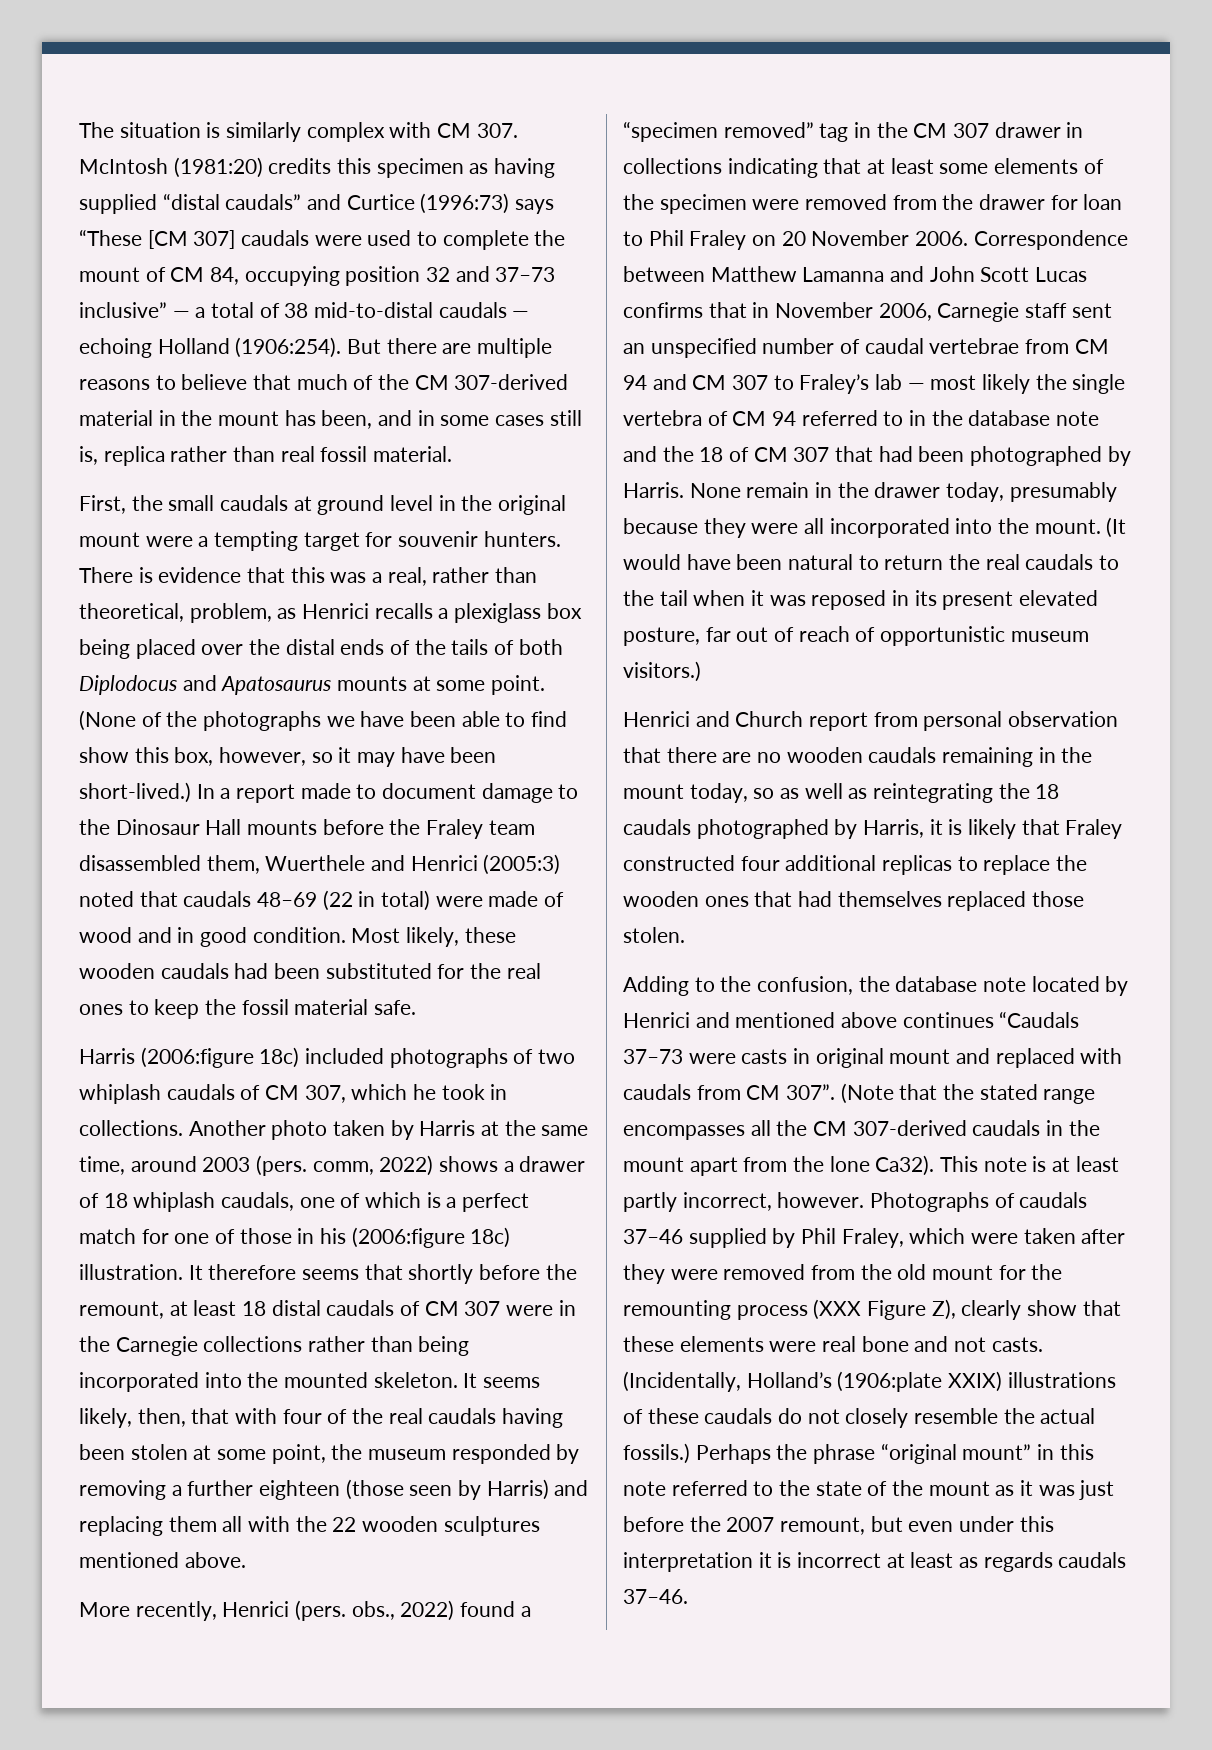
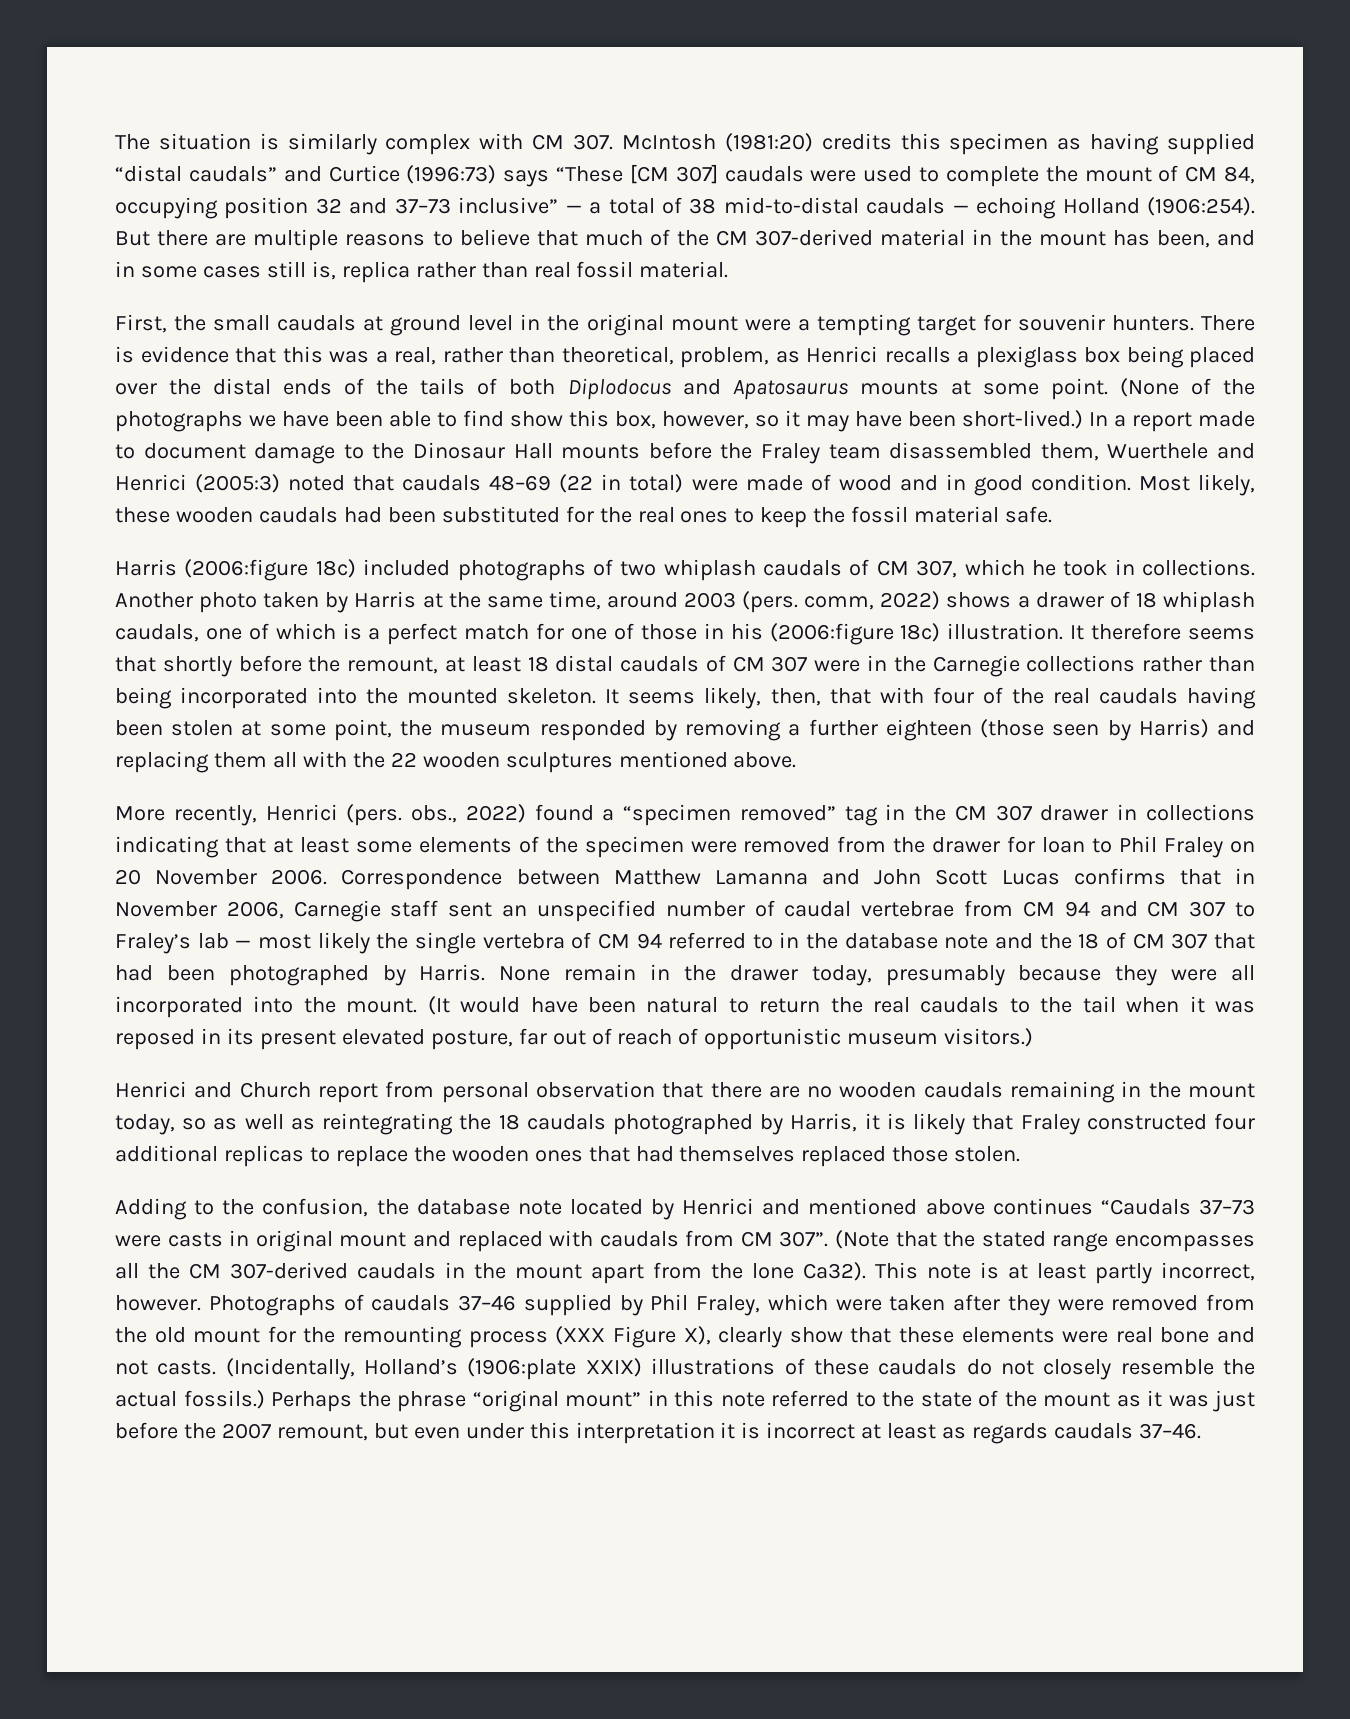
[931,1299,956,1320] Z), -> [683,1326,711,1345] X),

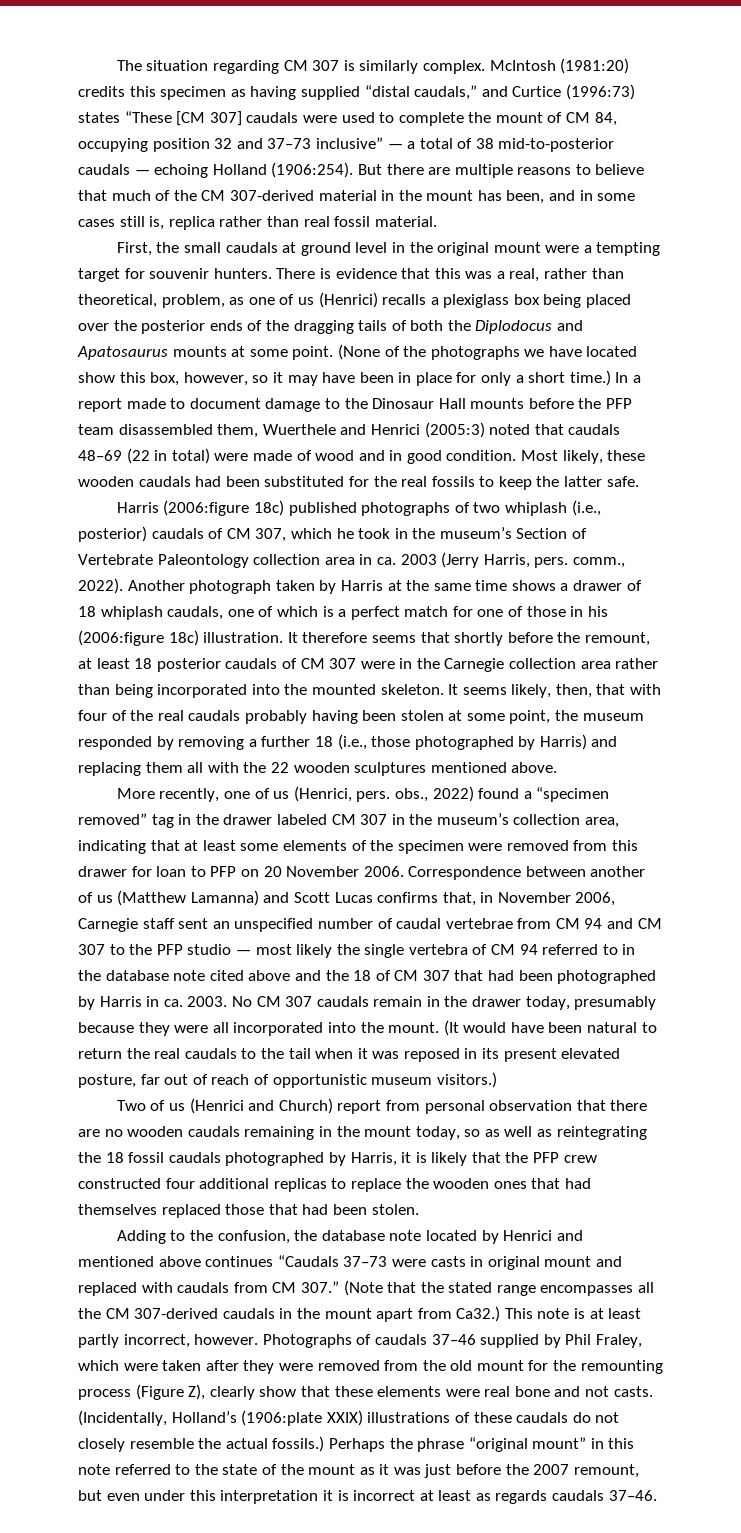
[259,133,614,155] is similarly complex with CM 307. -> [212,60,485,74] regarding CM 307 is similarly complex.
[188,166,277,182] caudals” -> [414,85,478,100] caudals,”
[503,170,550,187] says -> [78,112,120,123] states
[723,197,859,214] mid-to-distal -> [498,138,615,152] mid-to-posterior
[806,346,878,363] Henrici -> [248,292,378,308] one of us (Henrici)
[213,378,272,395] distal -> [141,320,206,334] posterior
(409, 387) none -> [293,320,354,334] dragging
(556, 387) none -> [447,320,471,331] the
[335,410,504,427] been able to find -> [586,346,638,357] located
[962,410,1083,429] short-lived.) -> [398,370,611,386] in place for only a short time.)
[761,443,821,464] Fraley -> [606,398,633,409] PFP
[680,511,729,523] ones -> [431,476,475,487] fossils
[851,506,1000,523] fossil material -> [564,476,603,487] latter
[363,559,451,576] included -> [288,502,357,516] published
(756, 570) none -> [571,500,601,516] [78,526,147,542] (i.e., posterior)
[1142,559,1255,576] [115,592,258,613] collections. Another photo -> [412,527,588,539] [78,552,625,568] [78,578,272,594] the museum’s Section of Vertebrate Paleontology collection area in ca. 2003 (Jerry Harris, pers. comm., 2022). Another photograph
[548,591,941,613] time, around 2003 (pers. comm, 2022) -> [475,580,508,591] time
[555,655,614,672] distal -> [156,658,221,672] posterior
[1026,655,1136,672] collections -> [509,658,611,669] collection area
(1178, 696) none -> [244,710,307,724] probably
[885,719,1100,741] eighteen (those seen -> [314,734,514,750] 18 (i.e., those photographed
[265,804,403,826] Henrici (pers. -> [223,786,391,802] one of us (Henrici, pers.
[954,804,1255,821] CM 307 drawer in collections -> [223,813,620,828] drawer labeled CM 307 in the museum’s collection area,
[893,837,926,853] the -> [612,840,639,851] this
[1119,836,1224,858] Phil Fraley -> [210,866,237,877] PFP
[613,869,922,885] Matthew Lamanna and John -> [590,866,646,877] [78,890,290,906] another of us (Matthew Lamanna) and
[1179,869,1221,885] that -> [442,892,476,906] that,
[115,933,229,954] Fraley’s lab -> [129,944,232,955] the PFP studio
(989, 941) none -> [209,970,291,981] cited above
[419,964,551,981] Harris. None -> [99,996,369,1007] Harris in ca. 2003. No CM 307 caudals
[115,1081,311,1098] Henrici and Church -> [116,1098,333,1114] Two of us (Henrici and Church)
(520, 1122) none -> [128,1152,165,1163] fossil
[1020,1114,1080,1135] Fraley -> [505,1152,597,1163] the PFP crew
(949, 1154) none -> [268,1204,367,1215] that had been
[779,1231,829,1247] 307”. -> [300,1281,339,1293] 307.”
[711,1262,866,1281] the lone Ca32). -> [456,1306,501,1322] Ca32.)
[555,1326,711,1348] (XXX Figure X), -> [135,1384,206,1400] (Figure Z),

